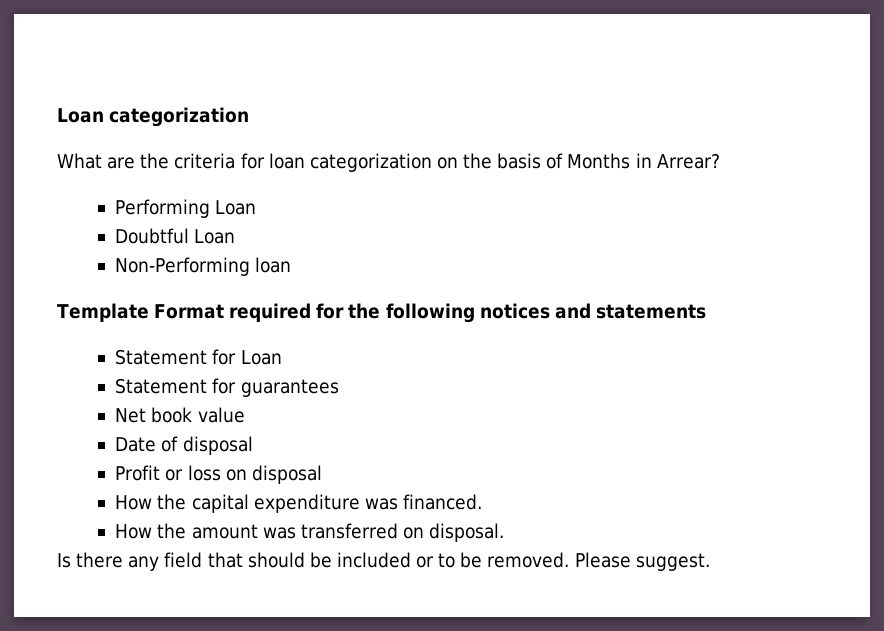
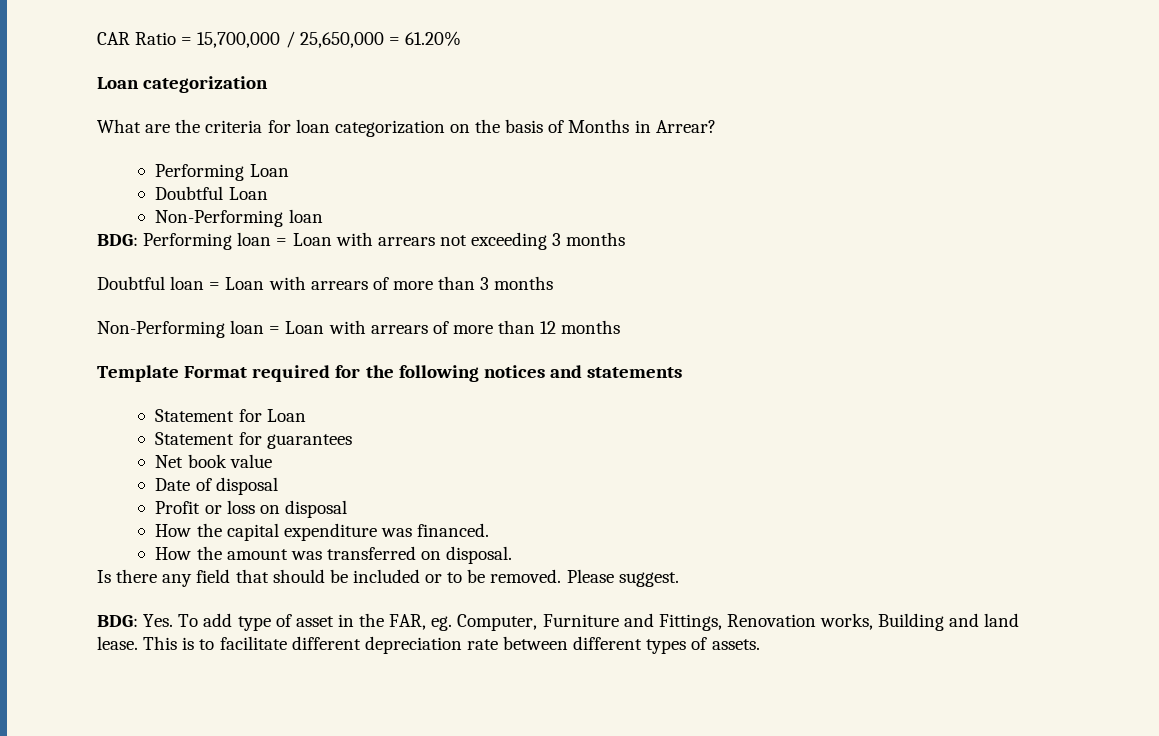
(57, 115) none -> [97,31,461,48] CAR Ratio = 15,700,000 / 25,650,000 = 61.20% //
(292, 265) none -> [97,232,626,250] [97,276,554,290] [97,320,621,338] // BDG: Performing loan = Loan with arrears not exceeding 3 months // Doubtful loan = Loan with arrears of more than 3 months // Non-Performing loan = Loan with arrears of more than 12 months
(710, 562) none -> [97,613,1020,631] [97,636,760,654] // BDG: Yes. To add type of asset in the FAR, eg. Computer, Furniture and Fittings, Renovation works, Building and land lease. This is to facilitate different depreciation rate between different types of assets.

